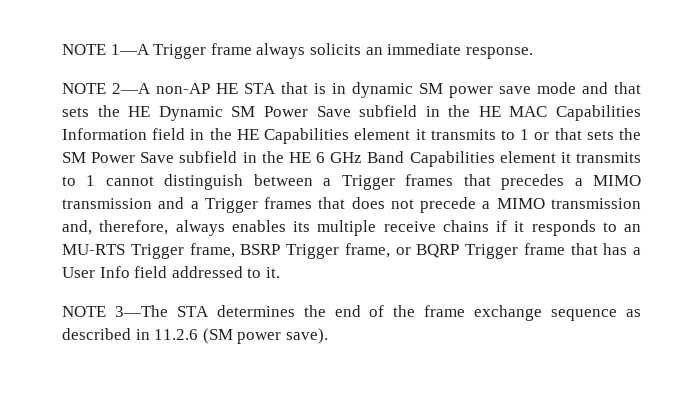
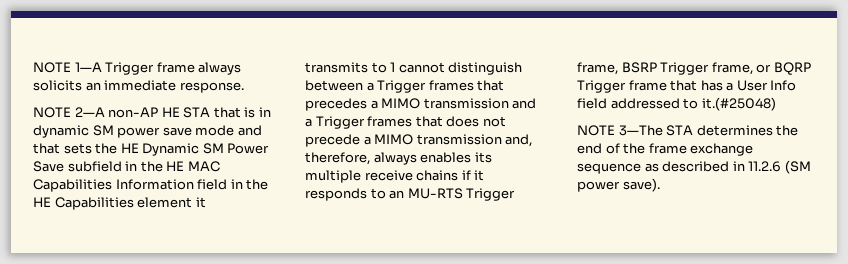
[534,128,641,140] [62,151,641,167] [62,175,96,186] or that sets the SM Power Save subfield in the HE 6 GHz Band Capabilities element it transmits to 1 -> (396, 67) none
[265,267,280,278] it. -> [701,97,776,111] it.(#25048)

